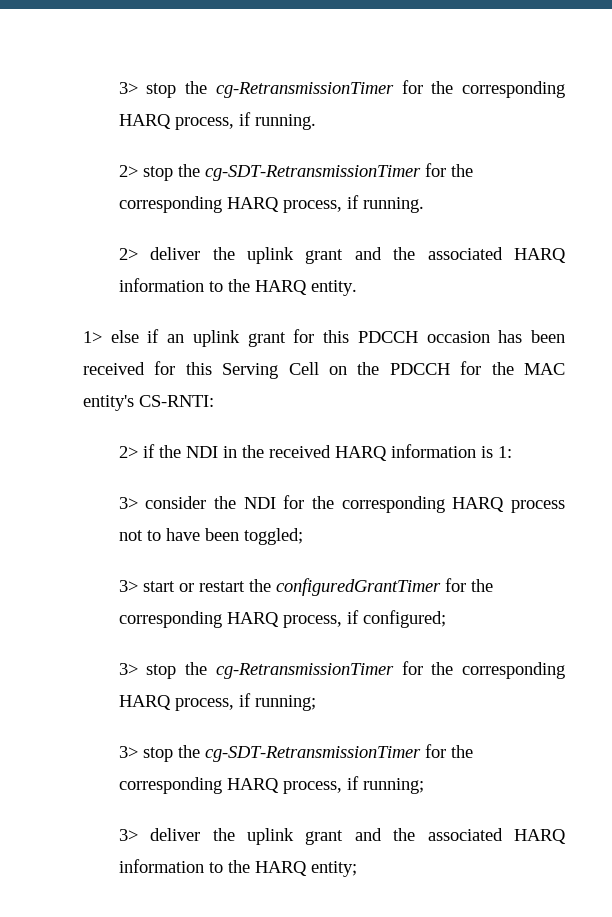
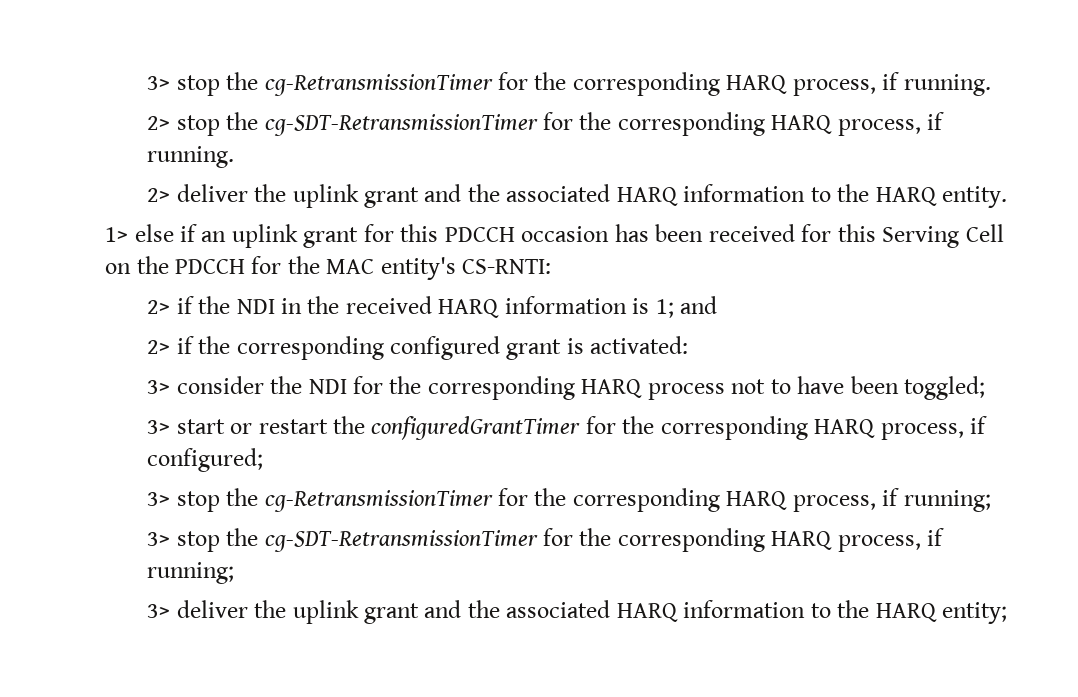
[497,446,512,458] 1: -> [655,296,718,318] [147,336,689,360] 1; and // 2> if the corresponding configured grant is activated:

